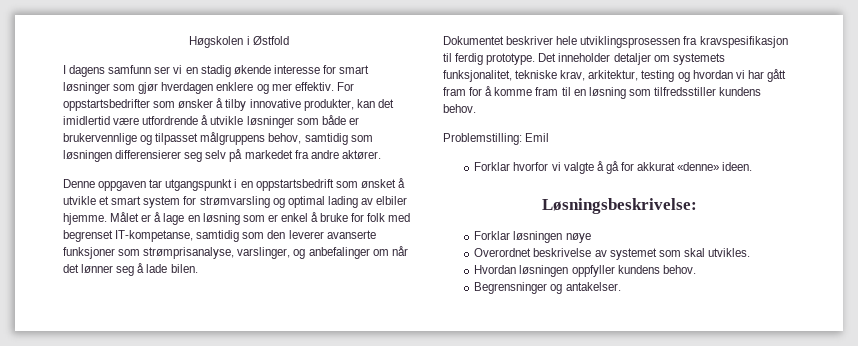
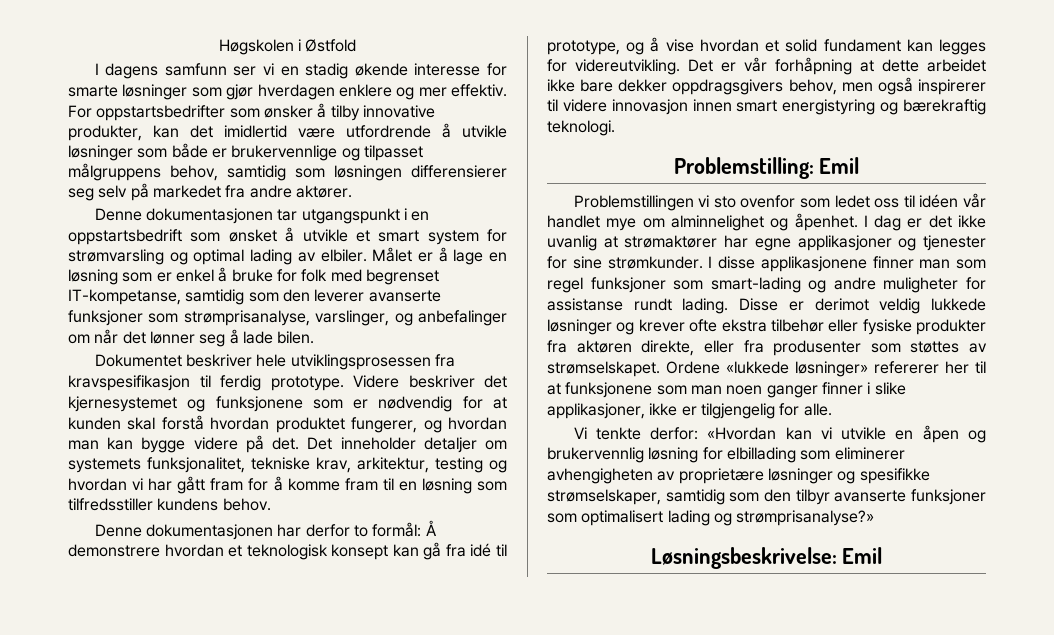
[339,65,370,74] smart -> [68,85,118,97] smarte
[98,181,147,191] oppgaven -> [146,208,274,224] dokumentasjonen
[376,196,408,205] [63,213,107,225] elbiler hjemme. -> [320,249,367,262] elbiler.
(536, 59) none -> [353,375,507,388] [68,396,507,412] [68,415,507,433] [68,435,300,453] Videre beskriver det kjernesystemet og funksjonene som er nødvendig for at kunden skal forstå hvordan produktet fungerer, og hvordan man kan bygge videre på det.
[443,133,550,145] [474,161,753,174] [541,198,697,214] [474,231,591,243] [474,248,750,260] [474,265,696,277] [474,282,621,294] Problemstilling: Emil // Forklar hvorfor vi valgte å gå for akkurat «denne» ideen. // Løsningsbeskrivelse: // Forklar løsningen nøye // Overordnet beskrivelse av systemet som skal utvikles. // Hvordan løsningen oppfyller kundens behov. // Begrensninger og antakelser. -> [94,520,437,540] [68,542,507,560] [547,37,986,55] [547,57,986,75] [547,77,986,95] [547,99,986,115] [547,120,615,136] [673,157,860,179] [573,193,986,211] [547,213,986,231] [547,235,986,251] [547,256,986,272] [547,277,986,293] [547,298,986,314] [547,319,986,335] [547,340,987,356] [547,361,986,377] [547,382,906,398] [547,403,832,419] [573,425,987,443] [547,447,905,463] [547,468,930,484] [547,489,987,505] [547,510,875,526] [650,547,883,569] Denne dokumentasjonen har derfor to formål: Å demonstrere hvordan et teknologisk konsept kan gå fra idé til prototype, og å vise hvordan et solid fundament kan legges for videreutvikling. Det er vår forhåpning at dette arbeidet ikke bare dekker oppdragsgivers behov, men også inspirerer til videre innovasjon innen smart energistyring og bærekraftig teknologi. // Problemstilling: Emil // Problemstillingen vi sto ovenfor som ledet oss til idéen vår handlet mye om alminnelighet og åpenhet. I dag er det ikke uvanlig at strømaktører har egne applikasjoner og tjenester for sine strømkunder. I disse applikasjonene finner man som regel funksjoner som smart-lading og andre muligheter for assistanse rundt lading. Disse er derimot veldig lukkede løsninger og krever ofte ekstra tilbehør eller fysiske produkter fra aktøren direkte, eller fra produsenter som støttes av strømselskapet. Ordene «lukkede løsninger» refererer her til at funksjonene som man noen ganger finner i slike applikasjoner, ikke er tilgjengelig for alle. // Vi tenkte derfor: «Hvordan kan vi utvikle en åpen og brukervennlig løsning for elbillading som eliminerer avhengigheten av proprietære løsninger og spesifikke strømselskaper, samtidig som den tilbyr avanserte funksjoner som optimalisert lading og strømprisanalyse?» // Løsningsbeskrivelse: Emil

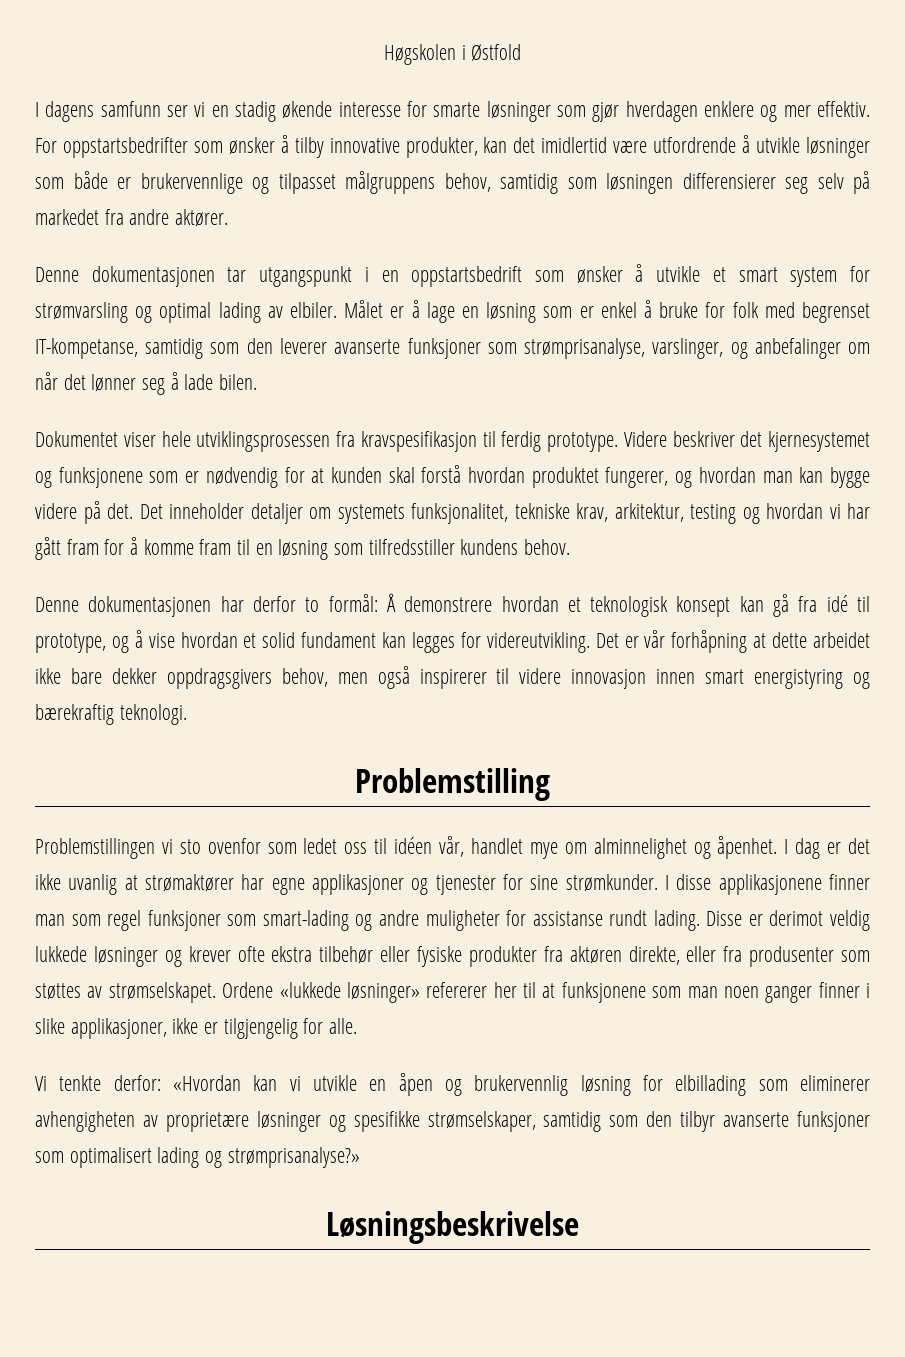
[228,229,277,242] ønsket -> [576,266,623,284] ønsker
[186,354,253,367] beskriver -> [123,432,156,447] viser
[673,157,860,179] Problemstilling: Emil -> [355,768,550,801] Problemstilling
[963,193,986,208] vår -> [439,836,465,857] vår,
[650,547,883,569] Løsningsbeskrivelse: Emil -> [326,1211,579,1244] Løsningsbeskrivelse

